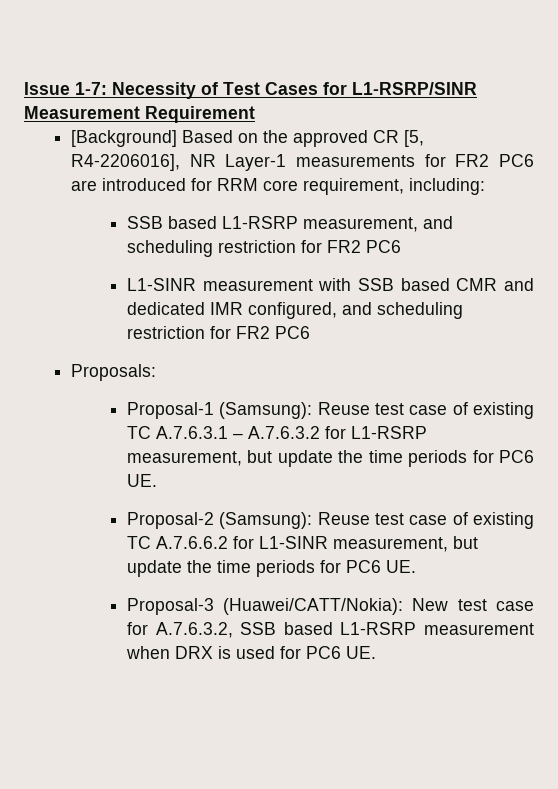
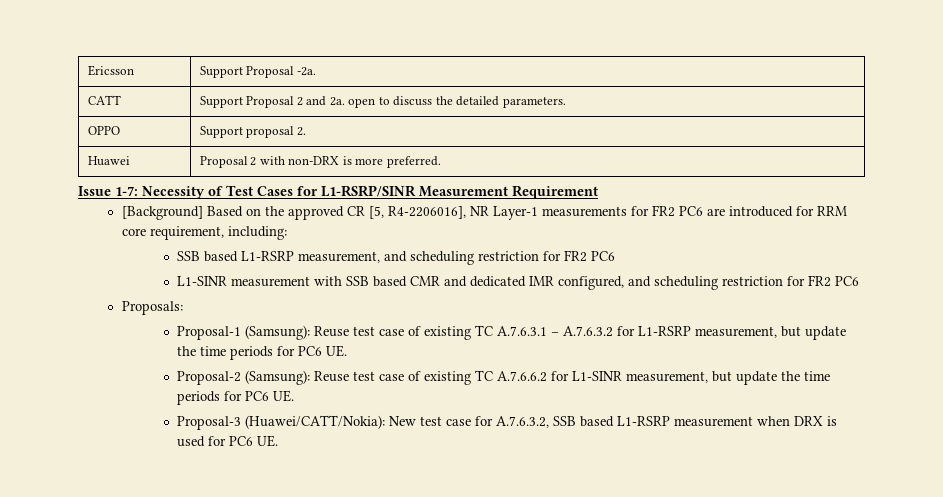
(24, 88) none -> [87,65,134,76] [199,66,316,78] [87,95,121,105] [199,96,566,108] [87,126,120,135] [199,126,306,138] [87,156,130,166] [199,156,441,168] Ericsson | Support Proposal -2a. // CATT | Support Proposal 2 and 2a. open to discuss the detailed parameters. // OPPO | Support proposal 2. // Huawei | Proposal 2 with non-DRX is more preferred. //

